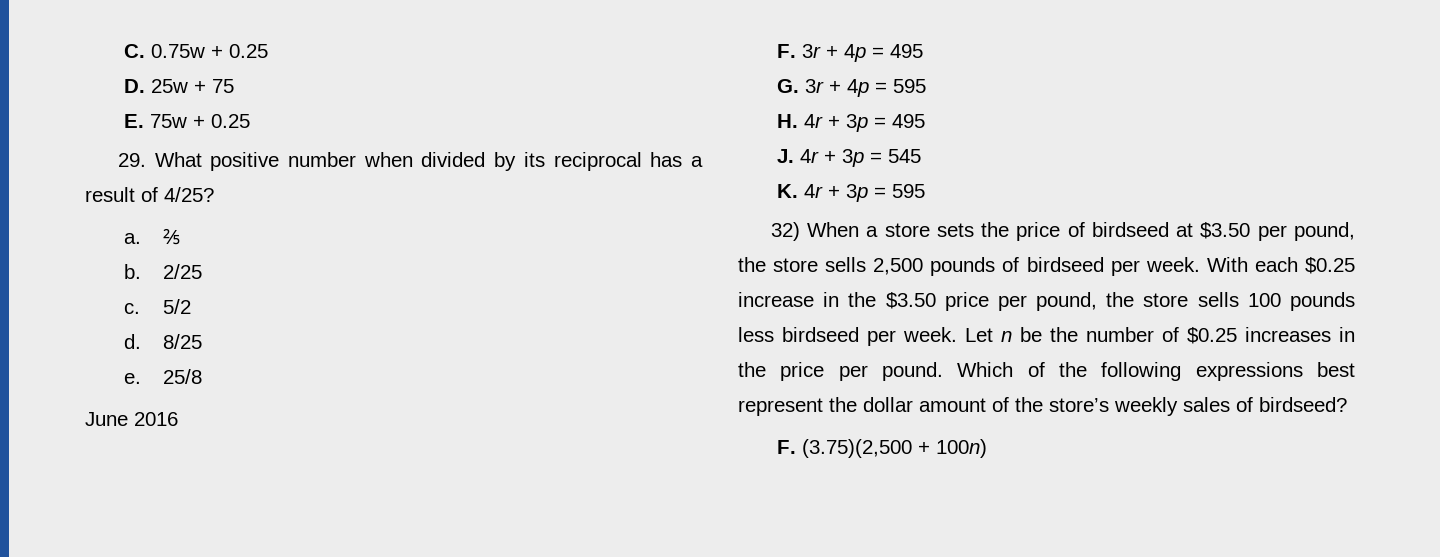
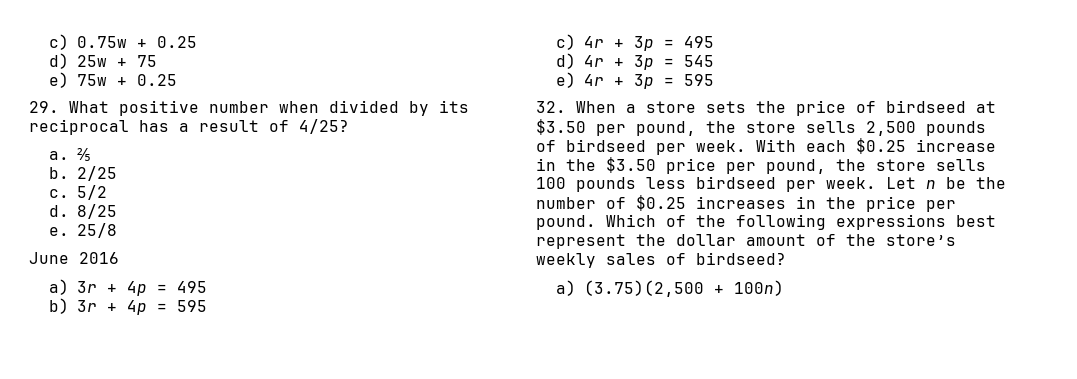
[124,44,146,58] C. -> [49,34,70,50] c)
[124,79,146,93] D. -> [49,53,70,69] d)
[124,114,145,128] E. -> [49,72,70,88] e)
[777,44,797,58] F. -> [49,279,70,295] a)
[777,79,800,93] G. -> [49,298,70,314] b)
[777,114,799,128] H. -> [556,34,577,50] c)
[777,149,795,163] J. -> [556,53,577,69] d)
[777,184,799,198] K. -> [556,72,577,88] e)
[770,222,800,241] 32) -> [536,101,566,113] 32.
[777,440,797,454] F. -> [556,280,577,296] a)

